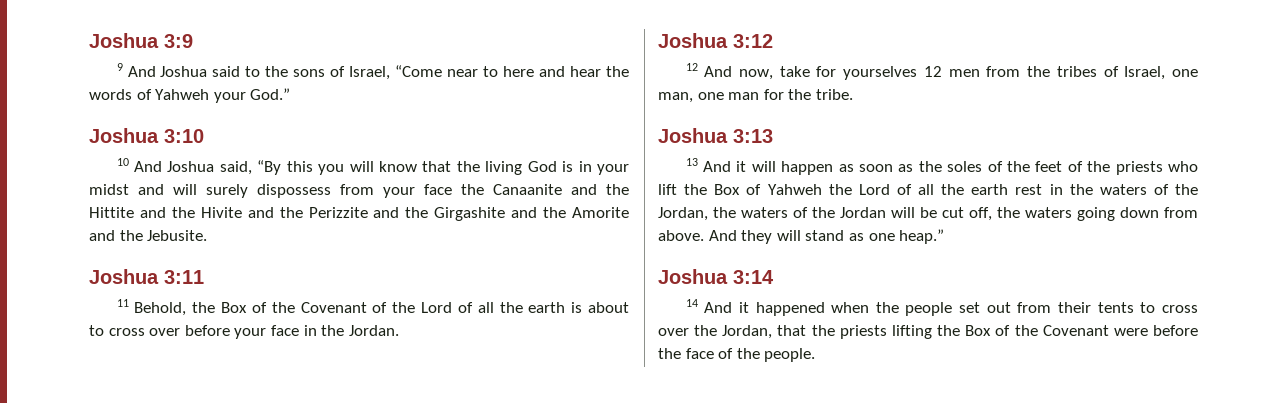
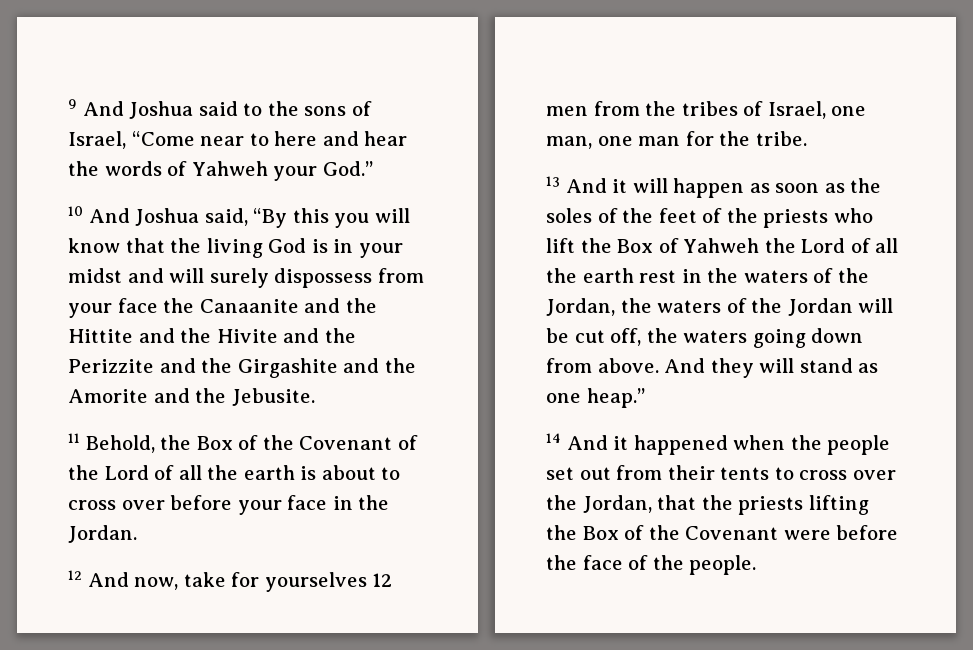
[89,33,193,48] Joshua 3:9 // -> (68, 104) none
[89,128,204,143] // Joshua 3:10 -> (373, 168) none
[89,269,204,284] // Joshua 3:11 -> (315, 397) none
[658,33,773,48] // Joshua 3:12 -> (137, 534) none
[658,128,773,143] // Joshua 3:13 -> (807, 138) none
[658,269,774,284] // Joshua 3:14 -> (645, 398) none

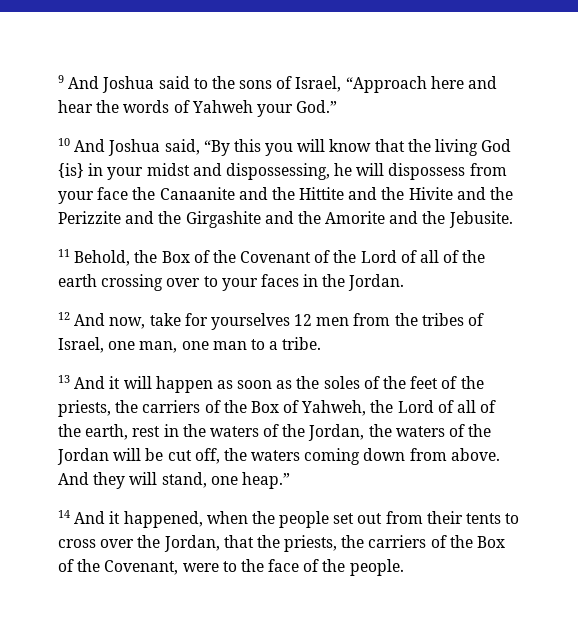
[131,131,269,146] “Come near to -> [345,76,427,93] “Approach
[311,239,328,253] is -> [58,163,84,178] {is}
[169,268,269,288] will surely -> [225,163,385,180] dispossessing, he will
[207,465,401,480] [68,495,328,515] the earth is about to cross over before your face -> [443,250,486,263] [58,274,299,291] of the earth crossing over to your faces
[685,131,751,146] for the -> [250,339,279,350] to a
[763,208,873,228] [546,238,899,253] [546,268,634,283] priests who lift the Box of Yahweh the Lord of all the earth -> [58,400,497,417] [58,424,129,440] priests, the carriers of the Box of Yahweh, the Lord of all of the earth,
[752,329,806,348] going -> [304,448,361,465] coming
[799,358,879,373] stand as -> [161,472,207,488] stand,
[633,435,728,455] happened -> [123,511,203,528] happened,
[738,495,869,515] [546,525,899,540] priests lifting the Box of the Covenant were before -> [284,535,506,552] [58,559,237,575] priests, the carriers of the Box of the Covenant, were to

